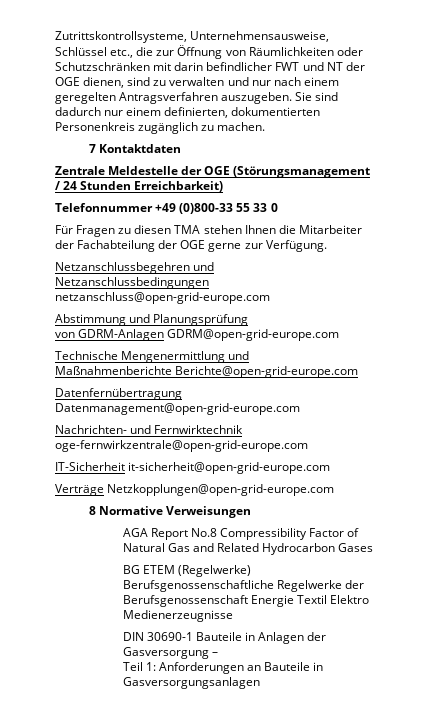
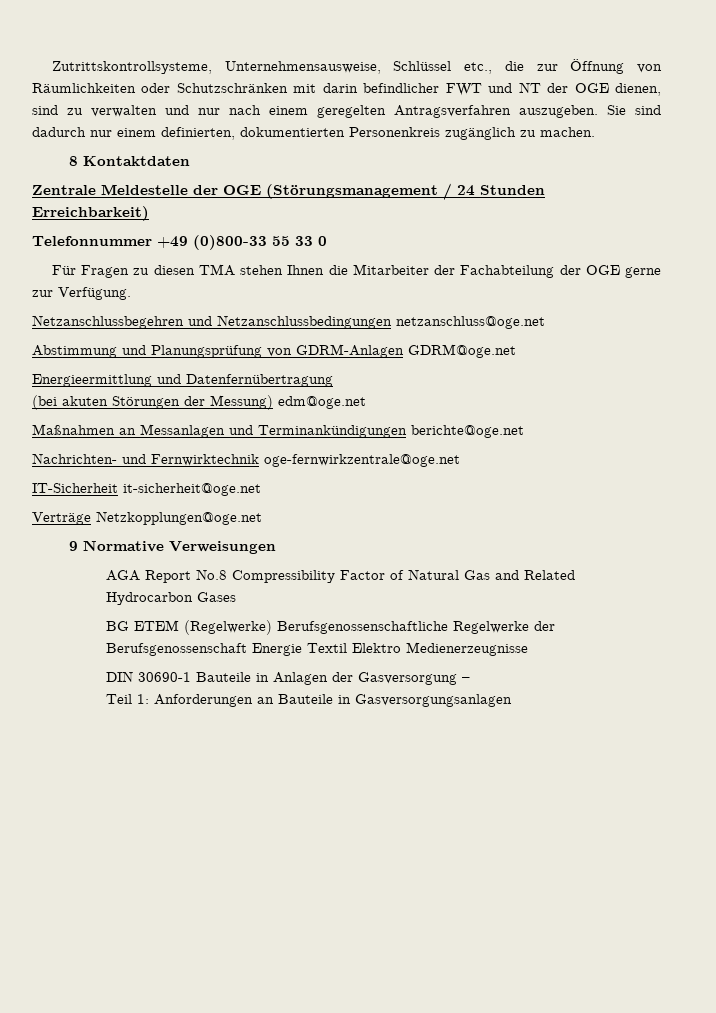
[88,144,96,153] 7 -> [68,156,78,166] 8
[55,277,209,289] [55,292,270,304] // Netzanschlussbedingungen netzanschluss@open-grid-europe.com -> [217,315,545,329] Netzanschlussbedingungen netzanschluss@oge.net
(249, 320) // -> (262, 351) none
[167,329,340,341] [55,351,250,363] [55,366,359,378] [55,388,182,400] [55,403,300,415] GDRM@open-grid-europe.com // Technische Mengenermittlung und // Maßnahmenberichte Berichte@open-grid-europe.com // Datenfernübertragung Datenmanagement@open-grid-europe.com -> [408,344,516,358] [32,374,333,387] [32,395,366,410] [32,424,524,438] GDRM@oge.net // Energieermittlung und Datenfernübertragung // (bei akuten Störungen der Messung) edm@oge.net // Maßnahmen an Messanlagen und Terminankündigungen berichte@oge.net
[55,440,308,452] oge-fernwirkzentrale@open-grid-europe.com -> [264,454,460,467] oge-fernwirkzentrale@oge.net
[128,462,331,474] it-sicherheit@open-grid-europe.com -> [123,483,261,496] it-sicherheit@oge.net
[107,484,335,496] [88,506,96,515] Netzkopplungen@open-grid-europe.com // 8 -> [96,511,262,525] [68,541,78,551] Netzkopplungen@oge.net // 9

